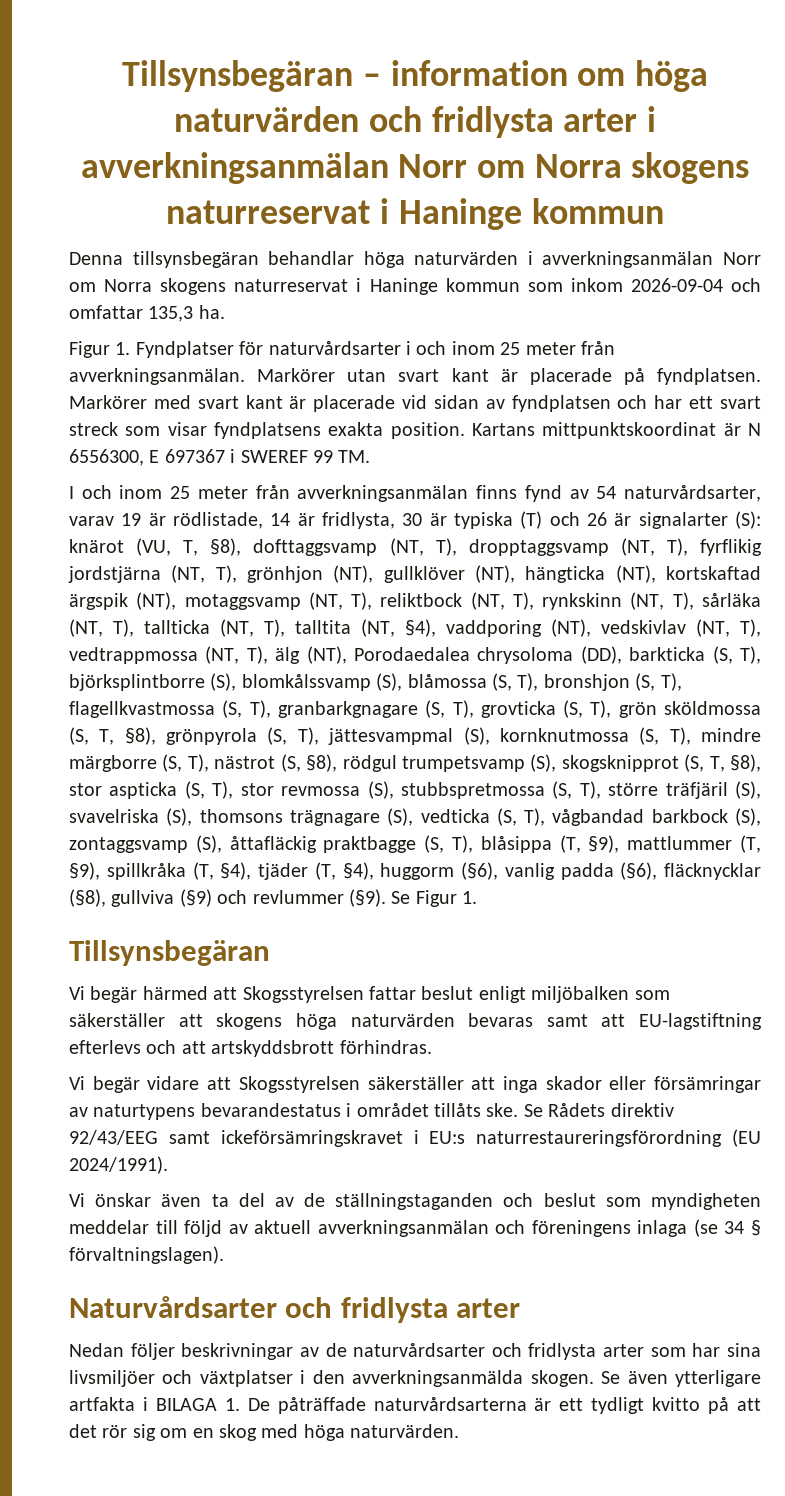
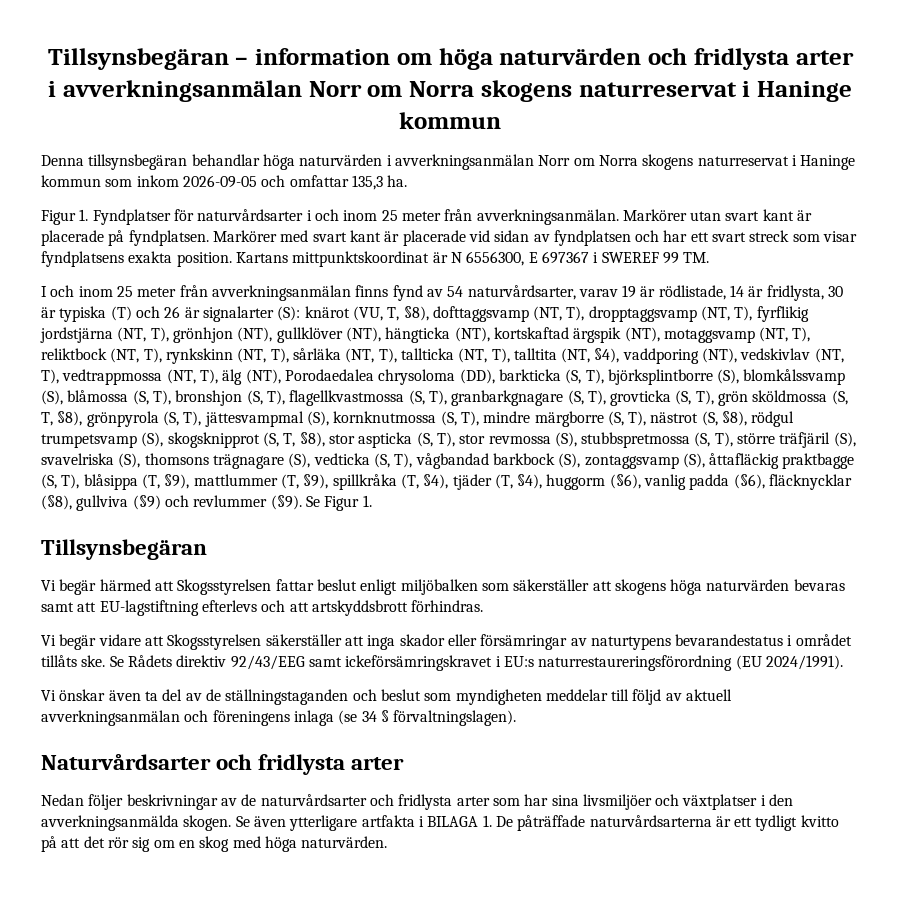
[630,278,723,292] 2026-09-04 -> [182,175,257,188] 2026-09-05

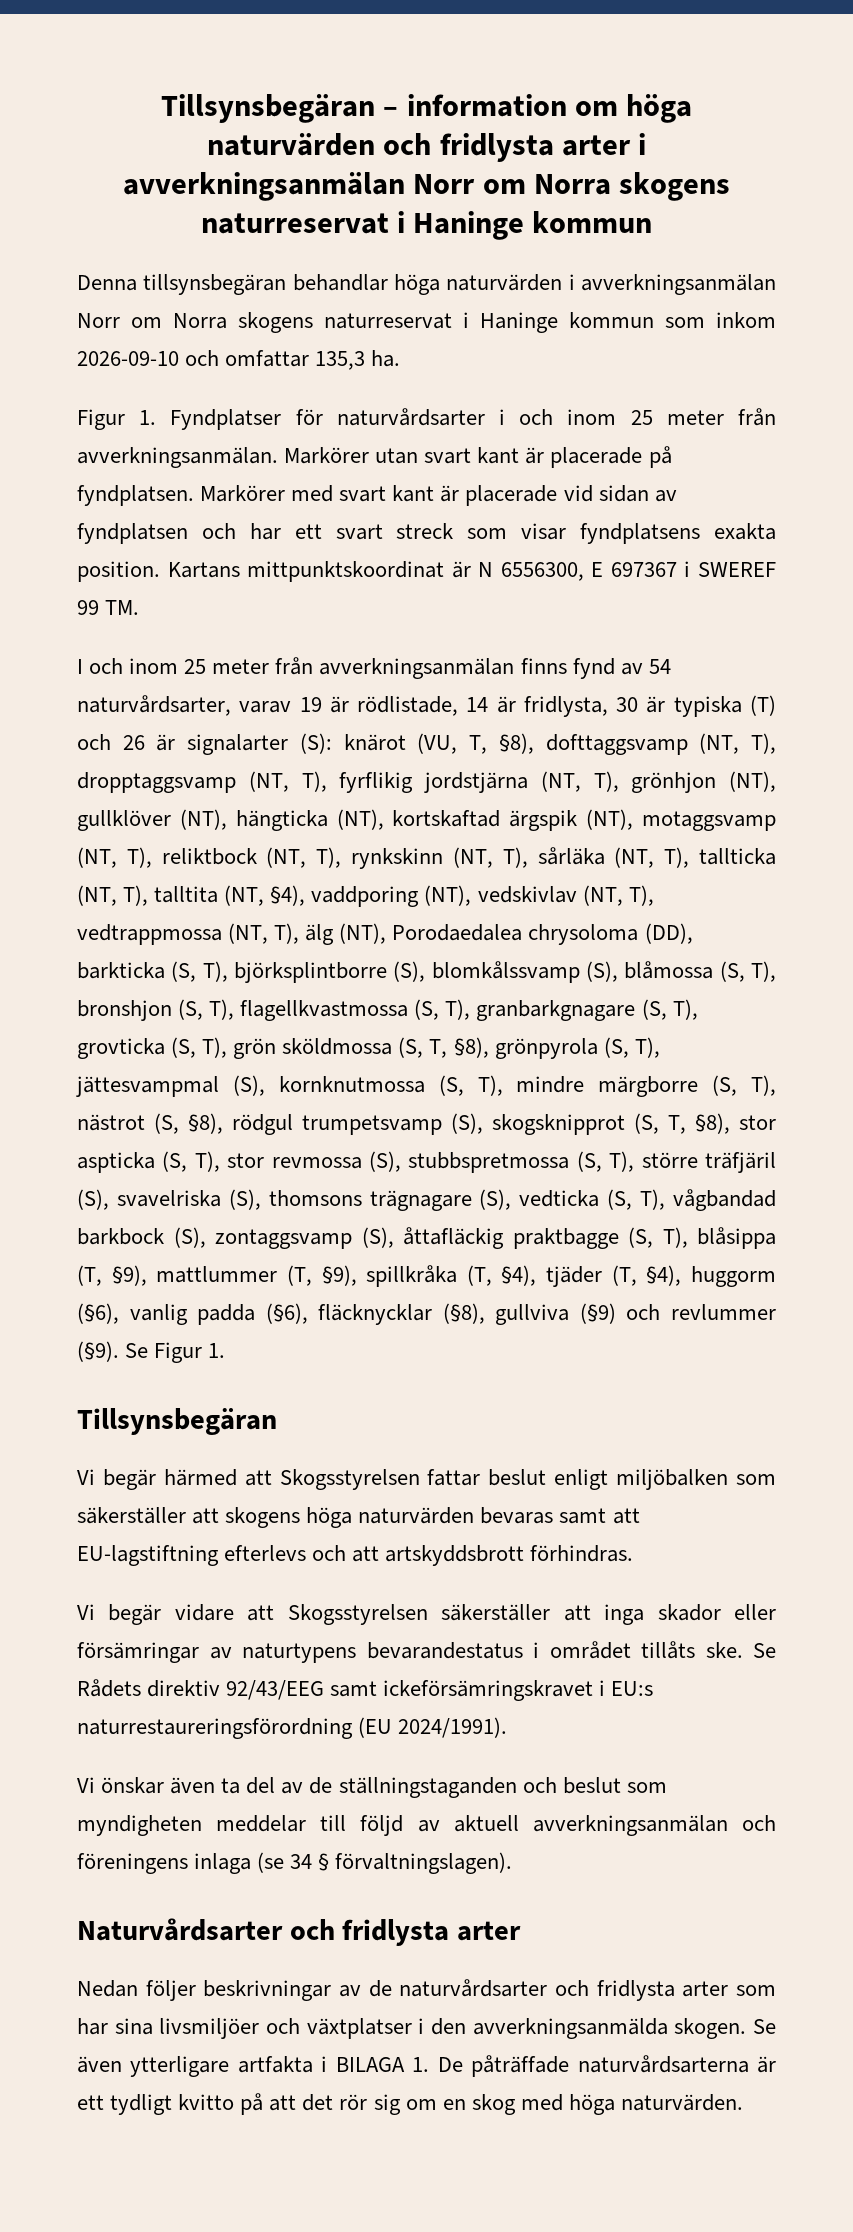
[182,175,257,188] 2026-09-05 -> [77,351,179,366] 2026-09-10

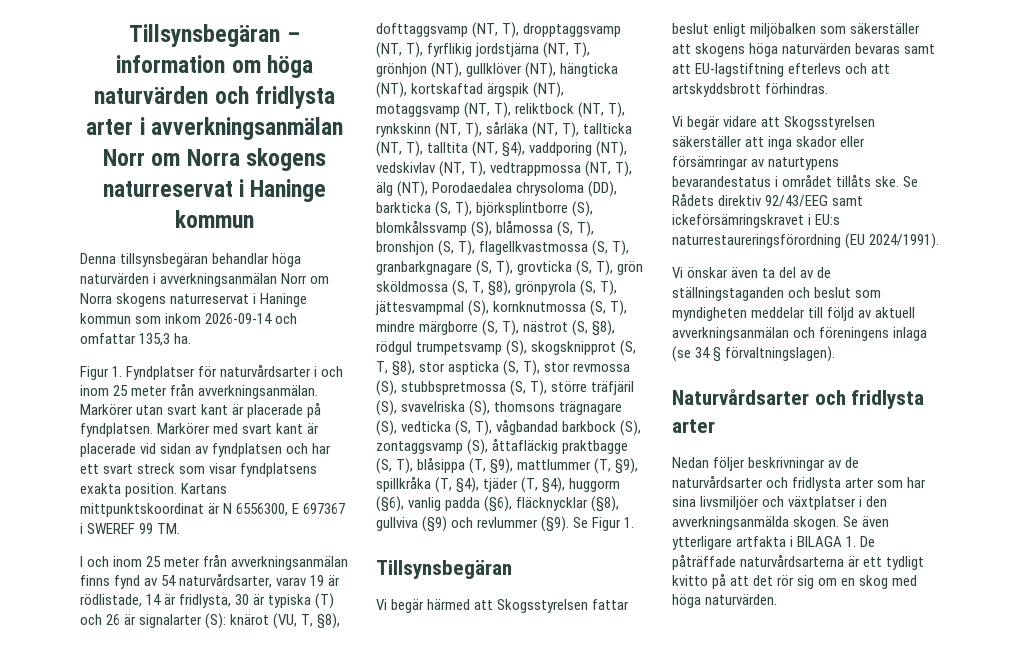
[77,351,179,366] 2026-09-10 -> [205,313,273,324] 2026-09-14

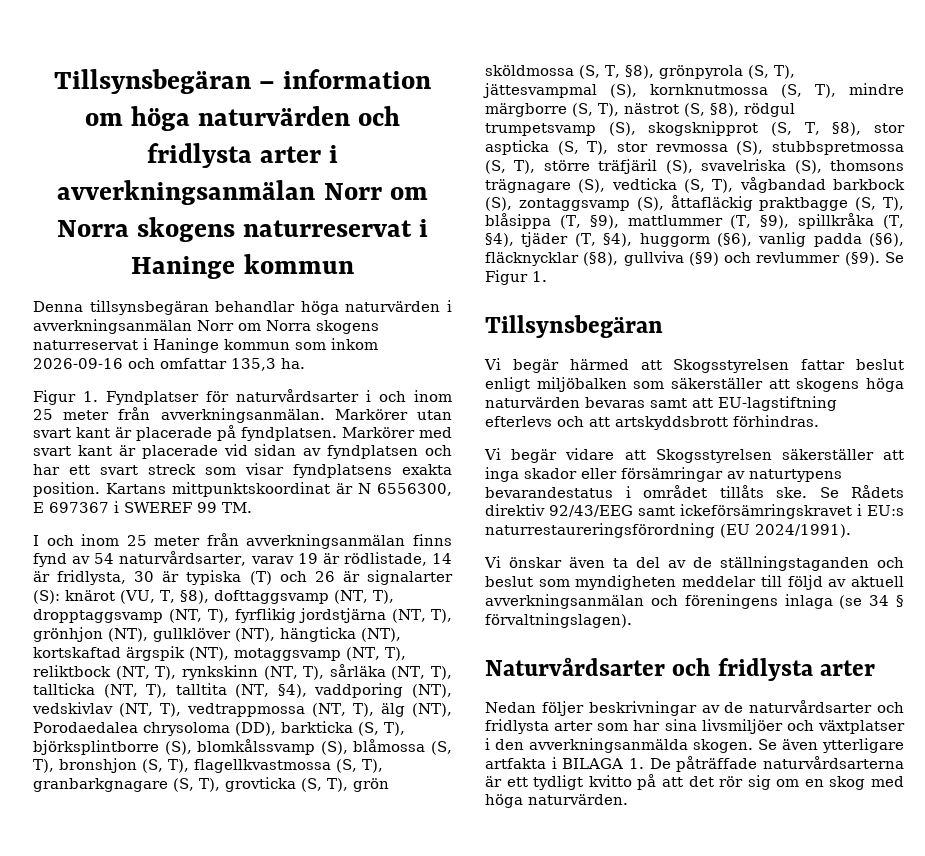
[205,313,273,324] 2026-09-14 -> [33,358,123,369] 2026-09-16

